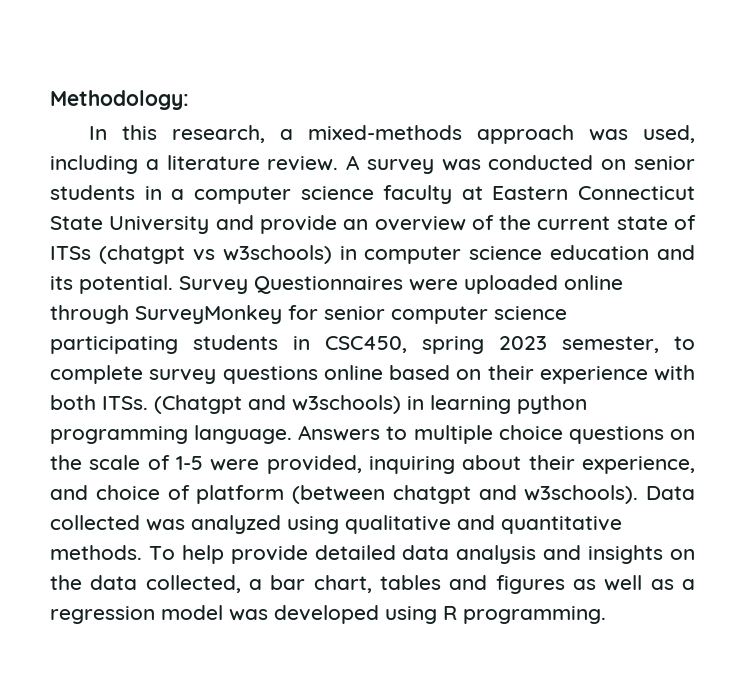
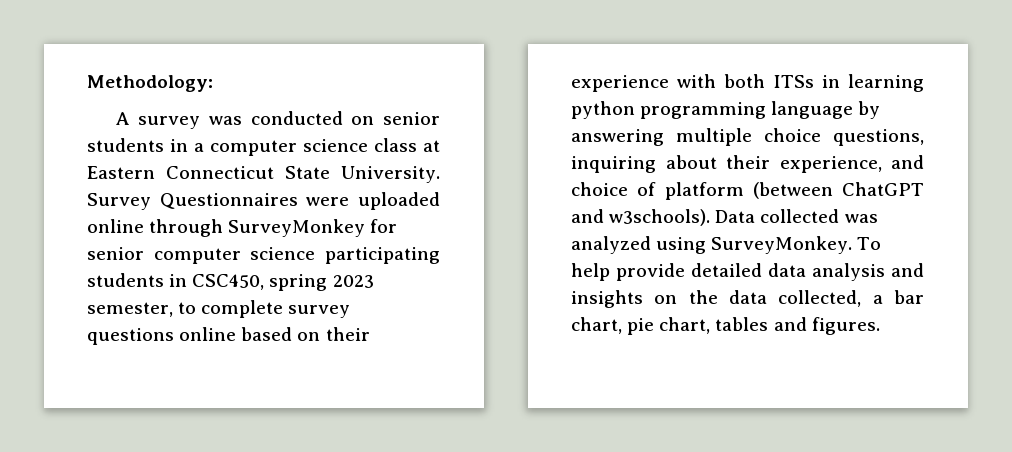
[88,125,695,144] [50,155,339,174] In this research, a mixed-methods approach was used, including a literature review. -> (213, 83) none
[383,185,453,204] faculty -> [374,138,417,152] class
[109,215,696,234] [50,245,695,264] [50,275,173,294] University and provide an overview of the current state of ITSs (chatgpt vs w3schools) in computer science education and its potential. -> [341,166,440,183] University.
[102,395,587,414] [50,425,695,444] [50,455,362,474] ITSs. (Chatgpt and w3schools) in learning python programming language. Answers to multiple choice questions on the scale of 1-5 were provided, -> [773,74,924,92] [571,101,881,119] [571,128,924,146] ITSs in learning python programming language by answering multiple choice questions,
[392,485,471,504] chatgpt -> [842,182,924,196] ChatGPT
[345,515,622,534] [50,545,142,560] qualitative and quantitative methods. -> [711,236,853,254] SurveyMonkey.
[380,575,696,594] [50,605,606,624] tables and figures as well as a regression model was developed using R programming. -> [627,317,880,335] pie chart, tables and figures.

